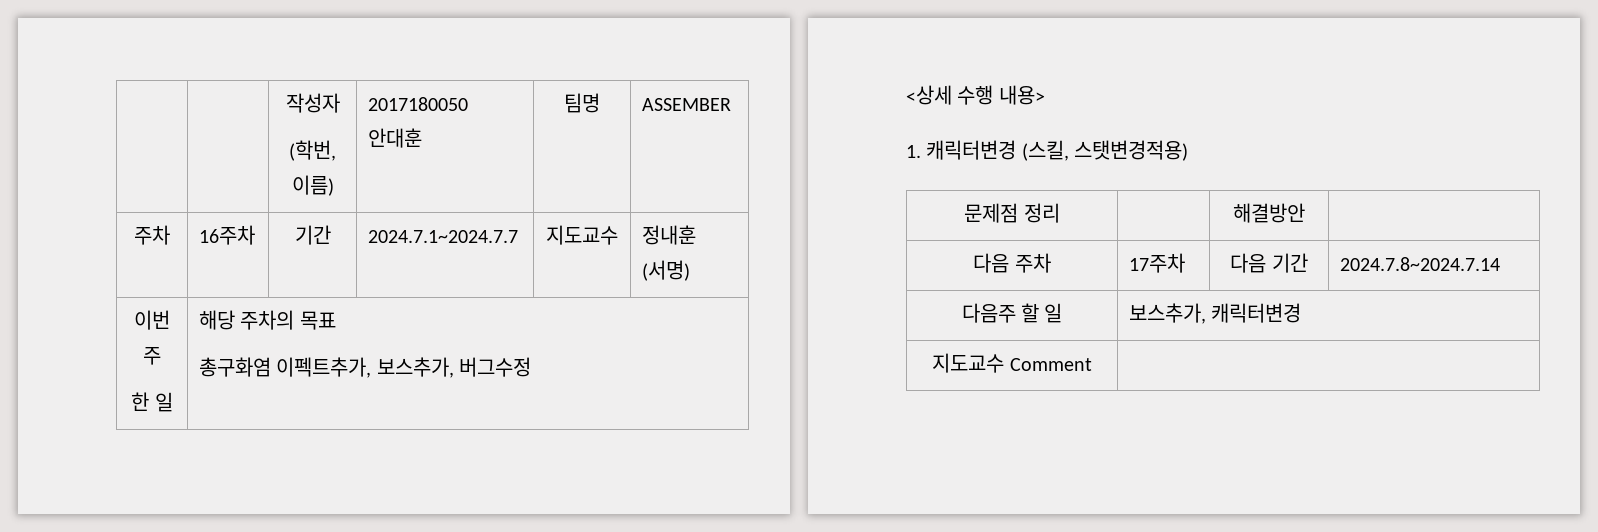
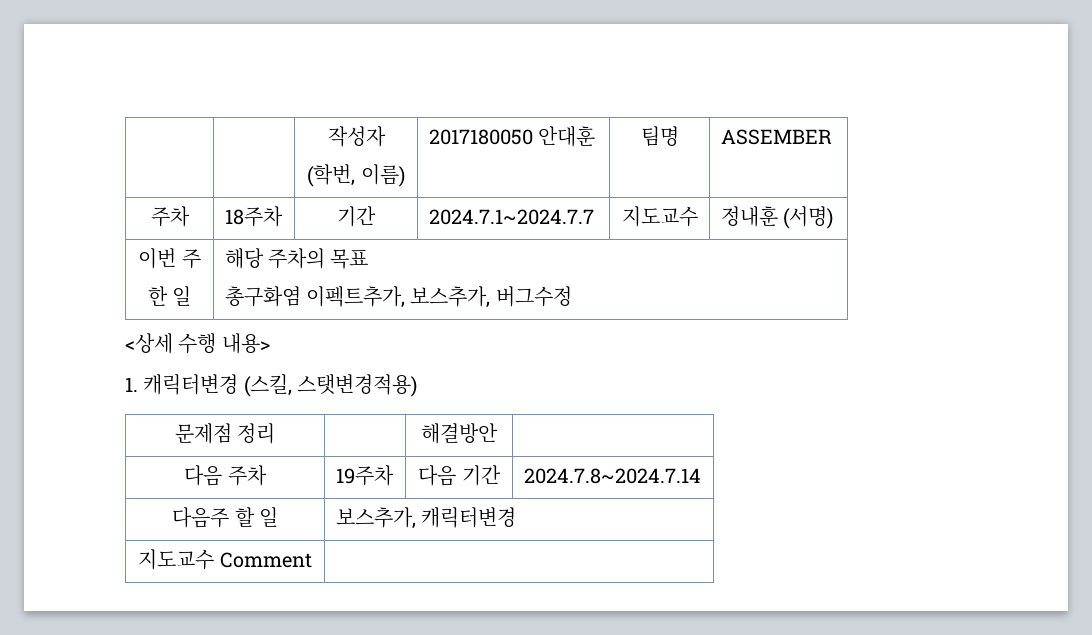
[198,225,255,245] 16주차 -> [224,206,283,227] 18주차
[1128,253,1185,273] 17주차 -> [335,465,394,486] 19주차

